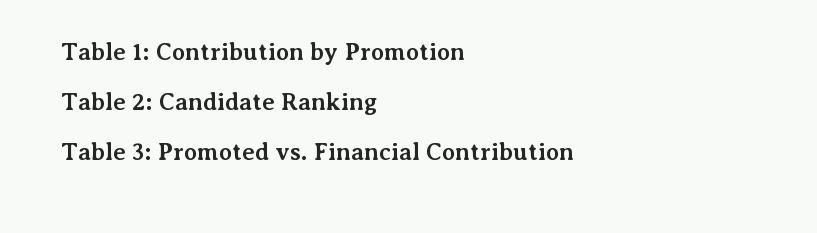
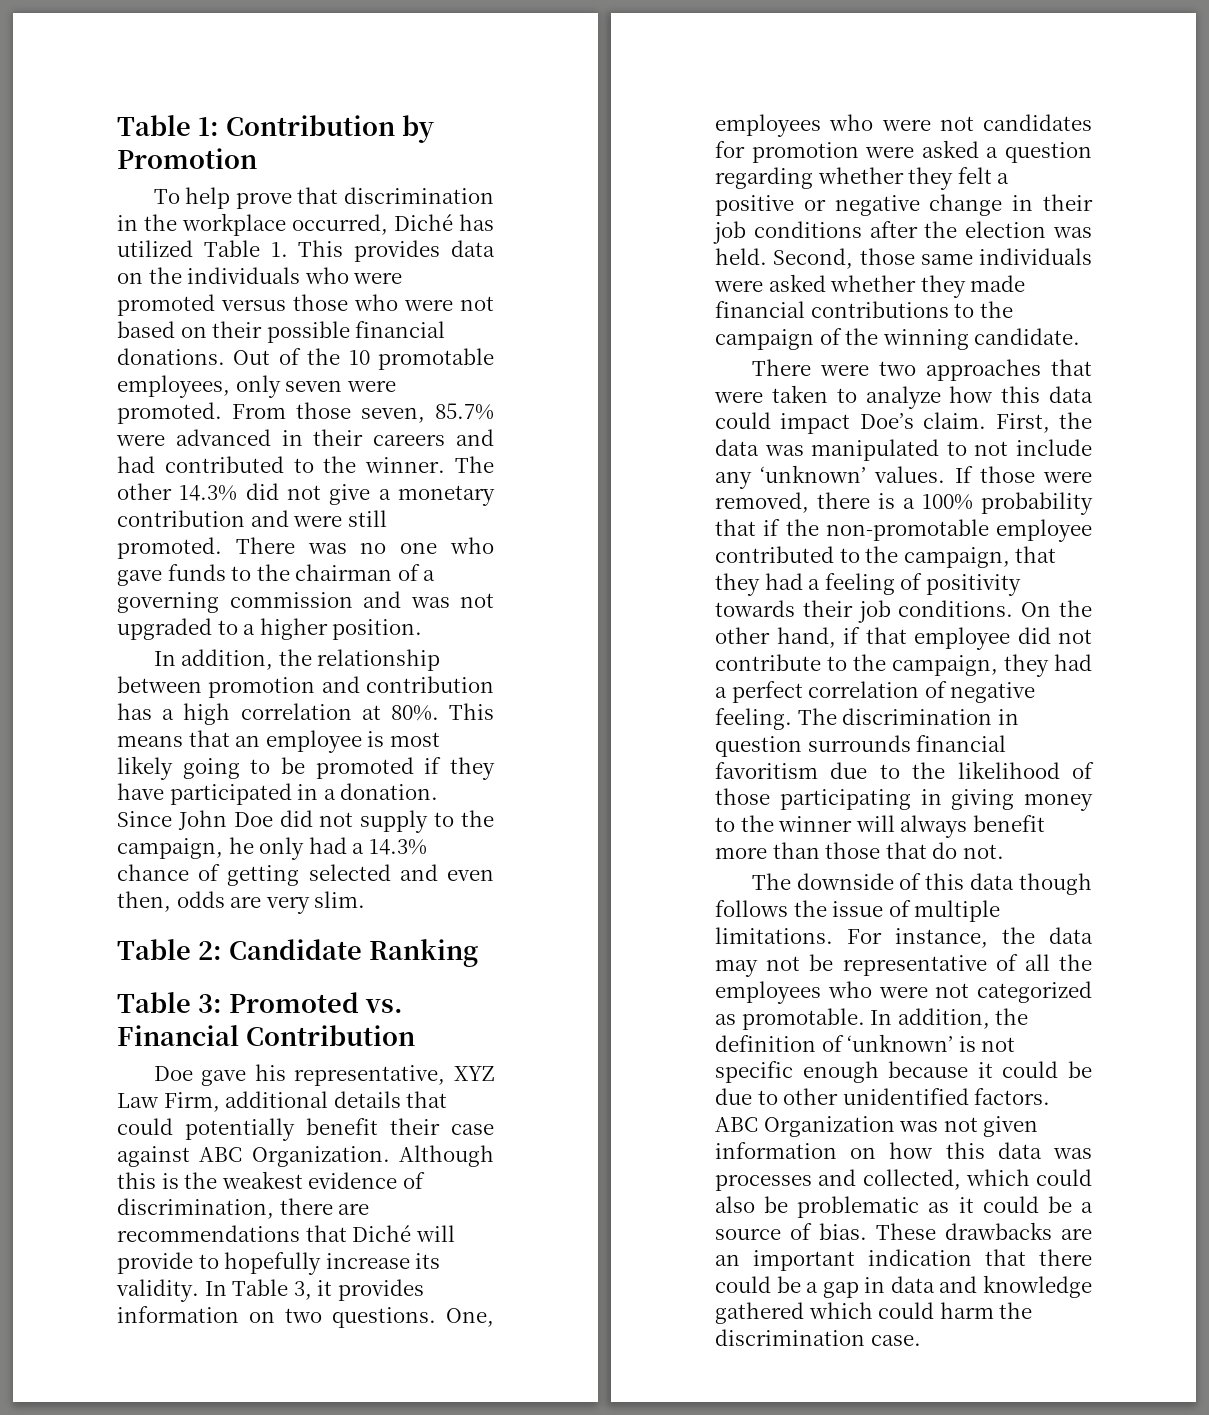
(465, 51) none -> [153,187,494,209] [117,213,494,236] [117,240,496,262] [117,267,403,284] [117,294,494,316] [117,321,446,343] [117,348,494,370] [117,375,396,398] [117,402,494,424] [116,429,495,446] [117,456,495,473] [117,483,495,506] [117,510,387,527] [117,537,495,559] [117,564,436,586] [117,591,494,613] [117,618,423,640] [153,649,441,671] [117,676,494,698] [117,703,495,725] [117,730,440,753] [117,756,496,780] [117,783,439,805] [117,810,494,833] [117,837,427,860] [117,864,494,886] [117,891,366,914] // To help prove that discrimination in the workplace occurred, Diché has utilized Table 1. This provides data on the individuals who were promoted versus those who were not based on their possible financial donations. Out of the 10 promotable employees, only seven were promoted. From those seven, 85.7% were advanced in their careers and had contributed to the winner. The other 14.3% did not give a monetary contribution and were still promoted. There was no one who gave funds to the chairman of a governing commission and was not upgraded to a higher position. // In addition, the relationship between promotion and contribution has a high correlation at 80%. This means that an employee is most likely going to be promoted if they have participated in a donation. Since John Doe did not supply to the campaign, he only had a 14.3% chance of getting selected and even then, odds are very slim.
(575, 151) none -> [153,1064,494,1086] [117,1091,448,1112] [117,1118,494,1141] [117,1145,494,1167] [117,1171,425,1189] [117,1198,370,1219] [117,1225,455,1242] [117,1252,441,1275] [116,1279,424,1302] [117,1306,494,1328] [715,114,1092,137] [715,140,1092,163] [715,167,1010,190] [715,194,1093,216] [713,221,1092,244] [715,248,1092,269] [714,274,1026,298] [715,301,1013,318] [715,328,1081,350] [751,359,1092,381] [714,385,1093,409] [715,412,1092,434] [715,439,1092,461] [715,465,1092,489] [715,492,1093,515] [715,519,1092,542] [715,546,1057,568] [715,573,1021,596] [715,600,1092,623] [715,627,1092,650] [715,654,1092,677] [715,681,1036,703] [715,708,1019,730] [715,735,1007,757] [715,761,1094,779] [715,788,1093,811] [715,815,1045,838] [715,842,1004,859] [751,873,1092,895] [715,900,1001,922] [715,927,1093,948] [715,954,1092,977] [715,981,1092,1004] [715,1008,1029,1030] [715,1034,1016,1052] [715,1061,1092,1083] [715,1088,1051,1105] [715,1116,1039,1137] [715,1142,1092,1159] [715,1169,1092,1191] [715,1196,1093,1218] [715,1222,1092,1240] [715,1249,1092,1271] [715,1275,1092,1298] [715,1302,1033,1324] [715,1329,921,1346] // Doe gave his representative, XYZ Law Firm, additional details that could potentially benefit their case against ABC Organization. Although this is the weakest evidence of discrimination, there are recommendations that Diché will provide to hopefully increase its validity. In Table 3, it provides information on two questions. One, employees who were not candidates for promotion were asked a question regarding whether they felt a positive or negative change in their job conditions after the election was held. Second, those same individuals were asked whether they made financial contributions to the campaign of the winning candidate. // There were two approaches that were taken to analyze how this data could impact Doe’s claim. First, the data was manipulated to not include any ‘unknown’ values. If those were removed, there is a 100% probability that if the non-promotable employee contributed to the campaign, that they had a feeling of positivity towards their job conditions. On the other hand, if that employee did not contribute to the campaign, they had a perfect correlation of negative feeling. The discrimination in question surrounds financial favoritism due to the likelihood of those participating in giving money to the winner will always benefit more than those that do not. // The downside of this data though follows the issue of multiple limitations. For instance, the data may not be representative of all the employees who were not categorized as promotable. In addition, the definition of ‘unknown’ is not specific enough because it could be due to other unidentified factors. ABC Organization was not given information on how this data was processes and collected, which could also be problematic as it could be a source of bias. These drawbacks are an important indication that there could be a gap in data and knowledge gathered which could harm the discrimination case.

